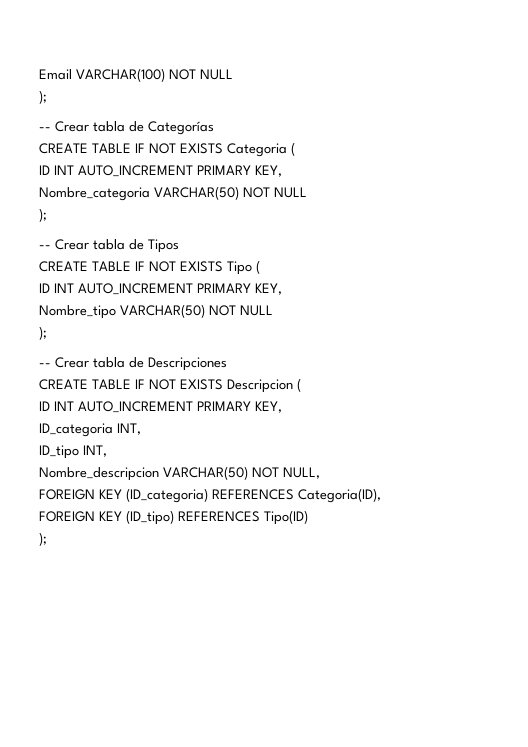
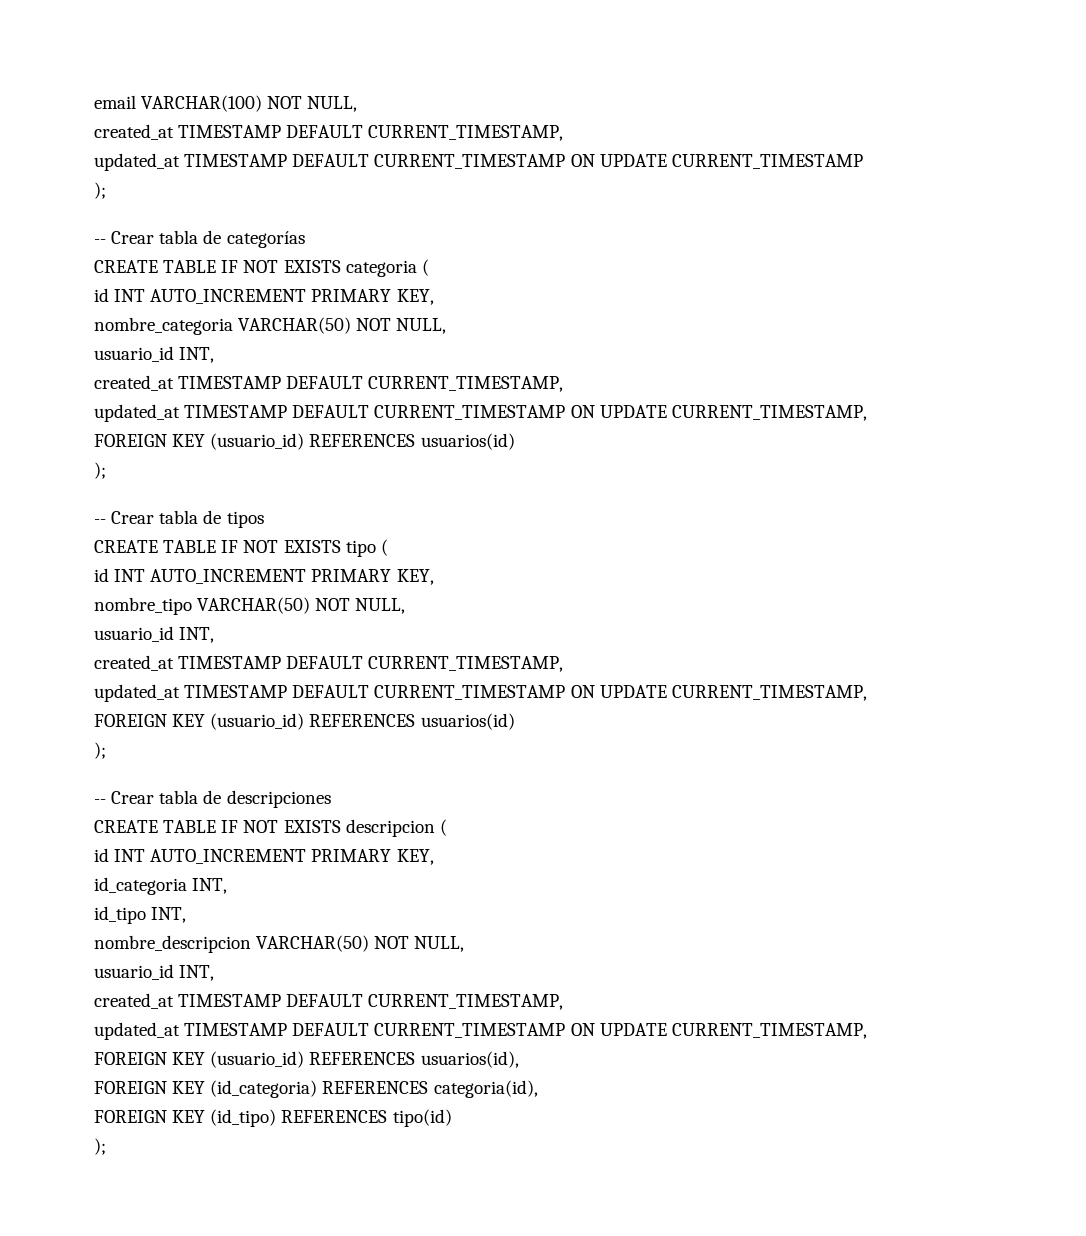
[39,69,72,80] Email -> [94,95,136,109] email
[200,69,233,80] [39,90,47,104] [39,121,214,135] [39,142,295,157] [39,165,282,177] [39,186,307,201] [39,208,47,222] [39,239,179,253] [39,260,260,275] [39,283,282,295] [39,304,273,319] [39,326,47,340] [39,357,227,371] [39,378,301,393] [39,401,282,413] [39,423,141,437] [39,445,107,459] [39,466,320,481] [39,488,381,503] [39,510,308,525] NULL // ); // -- Crear tabla de Categorías // CREATE TABLE IF NOT EXISTS Categoria ( // ID INT AUTO_INCREMENT PRIMARY KEY, // Nombre_categoria VARCHAR(50) NOT NULL // ); // -- Crear tabla de Tipos // CREATE TABLE IF NOT EXISTS Tipo ( // ID INT AUTO_INCREMENT PRIMARY KEY, // Nombre_tipo VARCHAR(50) NOT NULL // ); // -- Crear tabla de Descripciones // CREATE TABLE IF NOT EXISTS Descripcion ( // ID INT AUTO_INCREMENT PRIMARY KEY, // ID_categoria INT, // ID_tipo INT, // Nombre_descripcion VARCHAR(50) NOT NULL, // FOREIGN KEY (ID_categoria) REFERENCES Categoria(ID), // FOREIGN KEY (ID_tipo) REFERENCES Tipo(ID) -> [307,96,358,112] [94,124,564,141] [94,153,863,171] [94,182,106,199] [94,230,305,248] [94,259,429,277] [94,288,434,305] [94,317,447,335] [94,346,215,363] [94,375,564,392] [94,404,867,422] [94,433,515,450] [94,462,106,479] [94,510,264,528] [94,539,388,557] [94,568,434,585] [94,597,406,615] [94,626,215,643] [94,655,564,672] [94,684,867,702] [94,713,515,730] [94,742,106,759] [94,790,331,808] [94,819,447,837] [94,848,434,865] [94,877,228,895] [94,906,187,924] [94,935,465,953] [94,964,215,981] [94,993,564,1010] [94,1022,867,1040] [94,1051,519,1068] [94,1080,538,1098] [94,1109,452,1127] NULL, // created_at TIMESTAMP DEFAULT CURRENT_TIMESTAMP, // updated_at TIMESTAMP DEFAULT CURRENT_TIMESTAMP ON UPDATE CURRENT_TIMESTAMP // ); // -- Crear tabla de categorías // CREATE TABLE IF NOT EXISTS categoria ( // id INT AUTO_INCREMENT PRIMARY KEY, // nombre_categoria VARCHAR(50) NOT NULL, // usuario_id INT, // created_at TIMESTAMP DEFAULT CURRENT_TIMESTAMP, // updated_at TIMESTAMP DEFAULT CURRENT_TIMESTAMP ON UPDATE CURRENT_TIMESTAMP, // FOREIGN KEY (usuario_id) REFERENCES usuarios(id) // ); // -- Crear tabla de tipos // CREATE TABLE IF NOT EXISTS tipo ( // id INT AUTO_INCREMENT PRIMARY KEY, // nombre_tipo VARCHAR(50) NOT NULL, // usuario_id INT, // created_at TIMESTAMP DEFAULT CURRENT_TIMESTAMP, // updated_at TIMESTAMP DEFAULT CURRENT_TIMESTAMP ON UPDATE CURRENT_TIMESTAMP, // FOREIGN KEY (usuario_id) REFERENCES usuarios(id) // ); // -- Crear tabla de descripciones // CREATE TABLE IF NOT EXISTS descripcion ( // id INT AUTO_INCREMENT PRIMARY KEY, // id_categoria INT, // id_tipo INT, // nombre_descripcion VARCHAR(50) NOT NULL, // usuario_id INT, // created_at TIMESTAMP DEFAULT CURRENT_TIMESTAMP, // updated_at TIMESTAMP DEFAULT CURRENT_TIMESTAMP ON UPDATE CURRENT_TIMESTAMP, // FOREIGN KEY (usuario_id) REFERENCES usuarios(id), // FOREIGN KEY (id_categoria) REFERENCES categoria(id), // FOREIGN KEY (id_tipo) REFERENCES tipo(id)

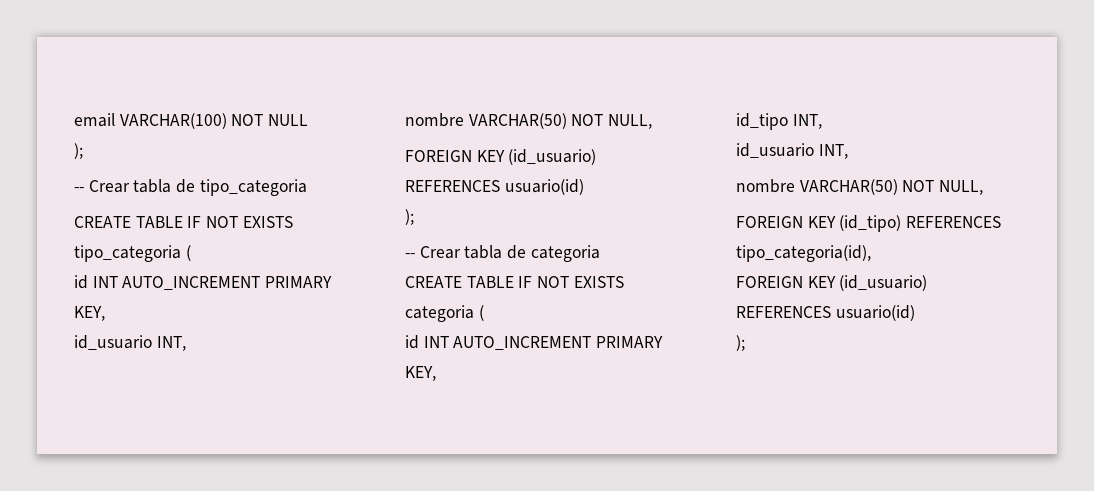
[307,96,358,112] [94,124,564,141] [94,153,863,171] [94,182,106,199] [94,230,305,248] NULL, // created_at TIMESTAMP DEFAULT CURRENT_TIMESTAMP, // updated_at TIMESTAMP DEFAULT CURRENT_TIMESTAMP ON UPDATE CURRENT_TIMESTAMP // ); // -- Crear tabla de categorías -> [268,114,309,126] [74,143,83,159] [74,179,307,196] [74,216,293,228] [74,245,191,262] [74,275,333,290] [74,306,105,321] [74,335,186,351] [405,113,653,129] [405,149,597,165] [405,179,584,195] [405,209,414,225] [405,245,600,262] NULL // ); // -- Crear tabla de tipo_categoria // CREATE TABLE IF NOT EXISTS tipo_categoria ( // id INT AUTO_INCREMENT PRIMARY KEY, // id_usuario INT, // nombre VARCHAR(50) NOT NULL, // FOREIGN KEY (id_usuario) REFERENCES usuario(id) // ); // -- Crear tabla de categoria
[94,317,447,335] [94,346,215,363] [94,375,564,392] [94,404,867,422] [94,433,515,450] [94,462,106,479] [94,510,264,528] [94,539,388,557] [94,568,434,585] [94,597,406,615] [94,626,215,643] [94,655,564,672] [94,684,867,702] [94,713,515,730] [94,742,106,759] [94,790,331,808] [94,819,447,837] [94,848,434,865] [94,877,228,895] [94,906,187,924] [94,935,465,953] [94,964,215,981] [94,993,564,1010] [94,1022,867,1040] [94,1051,519,1068] [94,1080,538,1098] [94,1109,452,1127] nombre_categoria VARCHAR(50) NOT NULL, // usuario_id INT, // created_at TIMESTAMP DEFAULT CURRENT_TIMESTAMP, // updated_at TIMESTAMP DEFAULT CURRENT_TIMESTAMP ON UPDATE CURRENT_TIMESTAMP, // FOREIGN KEY (usuario_id) REFERENCES usuarios(id) // ); // -- Crear tabla de tipos // CREATE TABLE IF NOT EXISTS tipo ( // id INT AUTO_INCREMENT PRIMARY KEY, // nombre_tipo VARCHAR(50) NOT NULL, // usuario_id INT, // created_at TIMESTAMP DEFAULT CURRENT_TIMESTAMP, // updated_at TIMESTAMP DEFAULT CURRENT_TIMESTAMP ON UPDATE CURRENT_TIMESTAMP, // FOREIGN KEY (usuario_id) REFERENCES usuarios(id) // ); // -- Crear tabla de descripciones // CREATE TABLE IF NOT EXISTS descripcion ( // id INT AUTO_INCREMENT PRIMARY KEY, // id_categoria INT, // id_tipo INT, // nombre_descripcion VARCHAR(50) NOT NULL, // usuario_id INT, // created_at TIMESTAMP DEFAULT CURRENT_TIMESTAMP, // updated_at TIMESTAMP DEFAULT CURRENT_TIMESTAMP ON UPDATE CURRENT_TIMESTAMP, // FOREIGN KEY (usuario_id) REFERENCES usuarios(id), // FOREIGN KEY (id_categoria) REFERENCES categoria(id), // FOREIGN KEY (id_tipo) REFERENCES tipo(id) -> [736,113,822,130] [736,143,848,159] [736,179,984,195] [736,215,1002,232] [736,245,871,262] [736,275,928,291] [736,305,915,321] id_tipo INT, // id_usuario INT, // nombre VARCHAR(50) NOT NULL, // FOREIGN KEY (id_tipo) REFERENCES tipo_categoria(id), // FOREIGN KEY (id_usuario) REFERENCES usuario(id)

